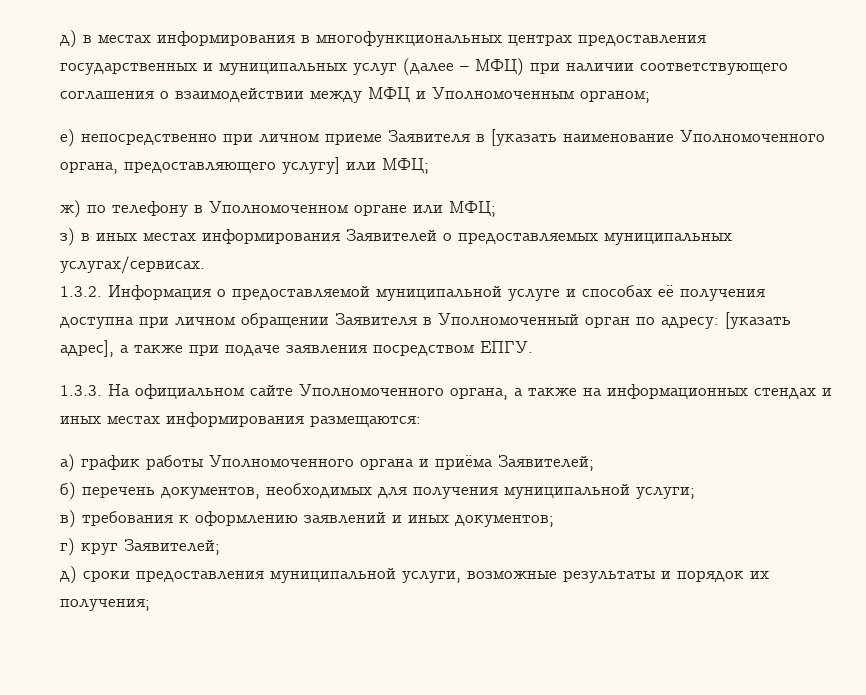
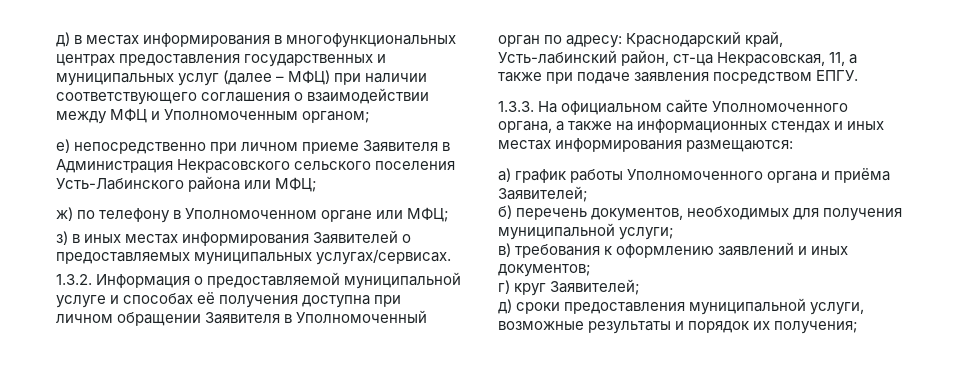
[491,129,825,146] [60,157,340,174] [указать наименование Уполномоченного органа, предоставляющего услугу] -> [56,159,456,173] [56,176,241,192] Администрация Некрасовского сельского поселения Усть-Лабинского района
[725,312,791,329] [60,340,114,357] [указать адрес], -> [626,31,784,47] [498,50,846,66] Краснодарский край, Усть-лабинский район, ст-ца Некрасовская, 11,

